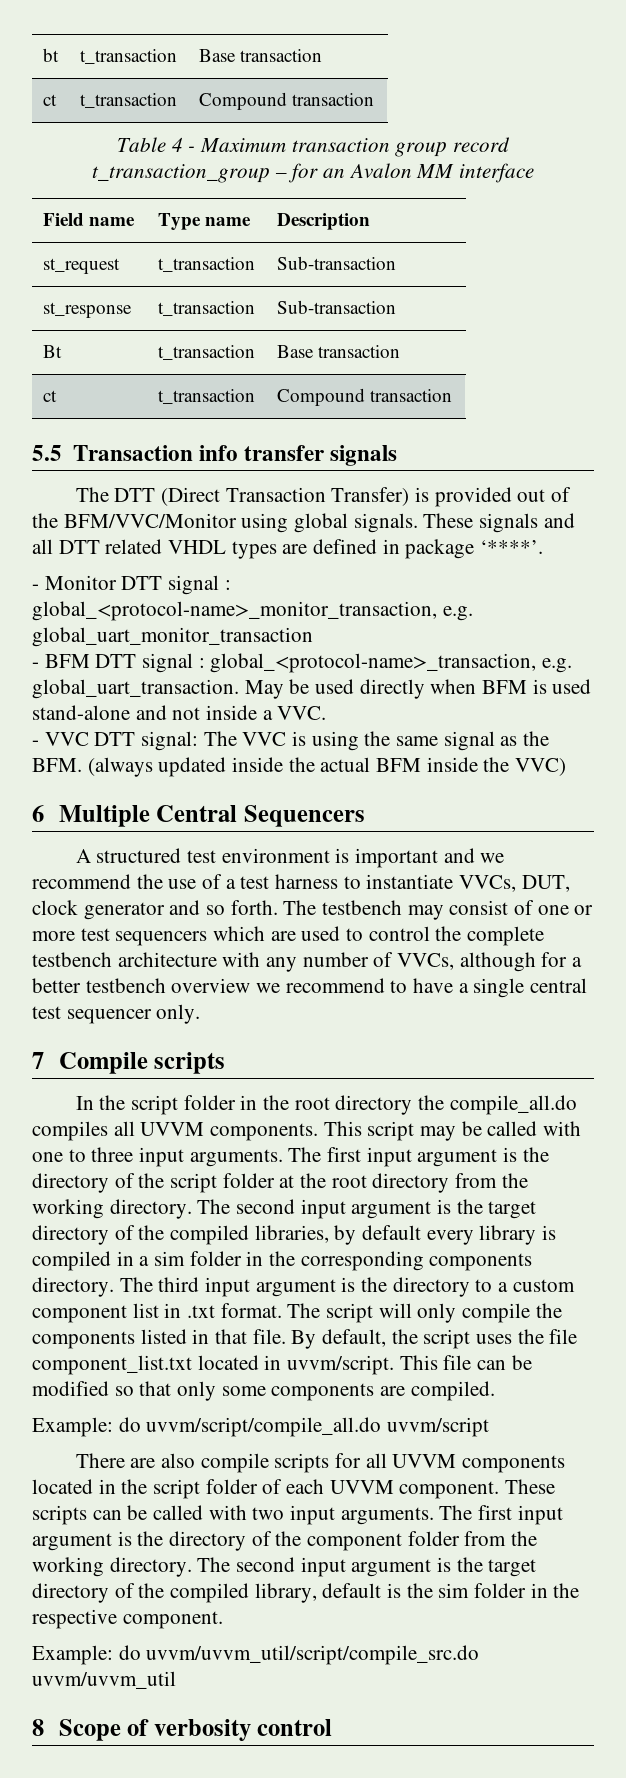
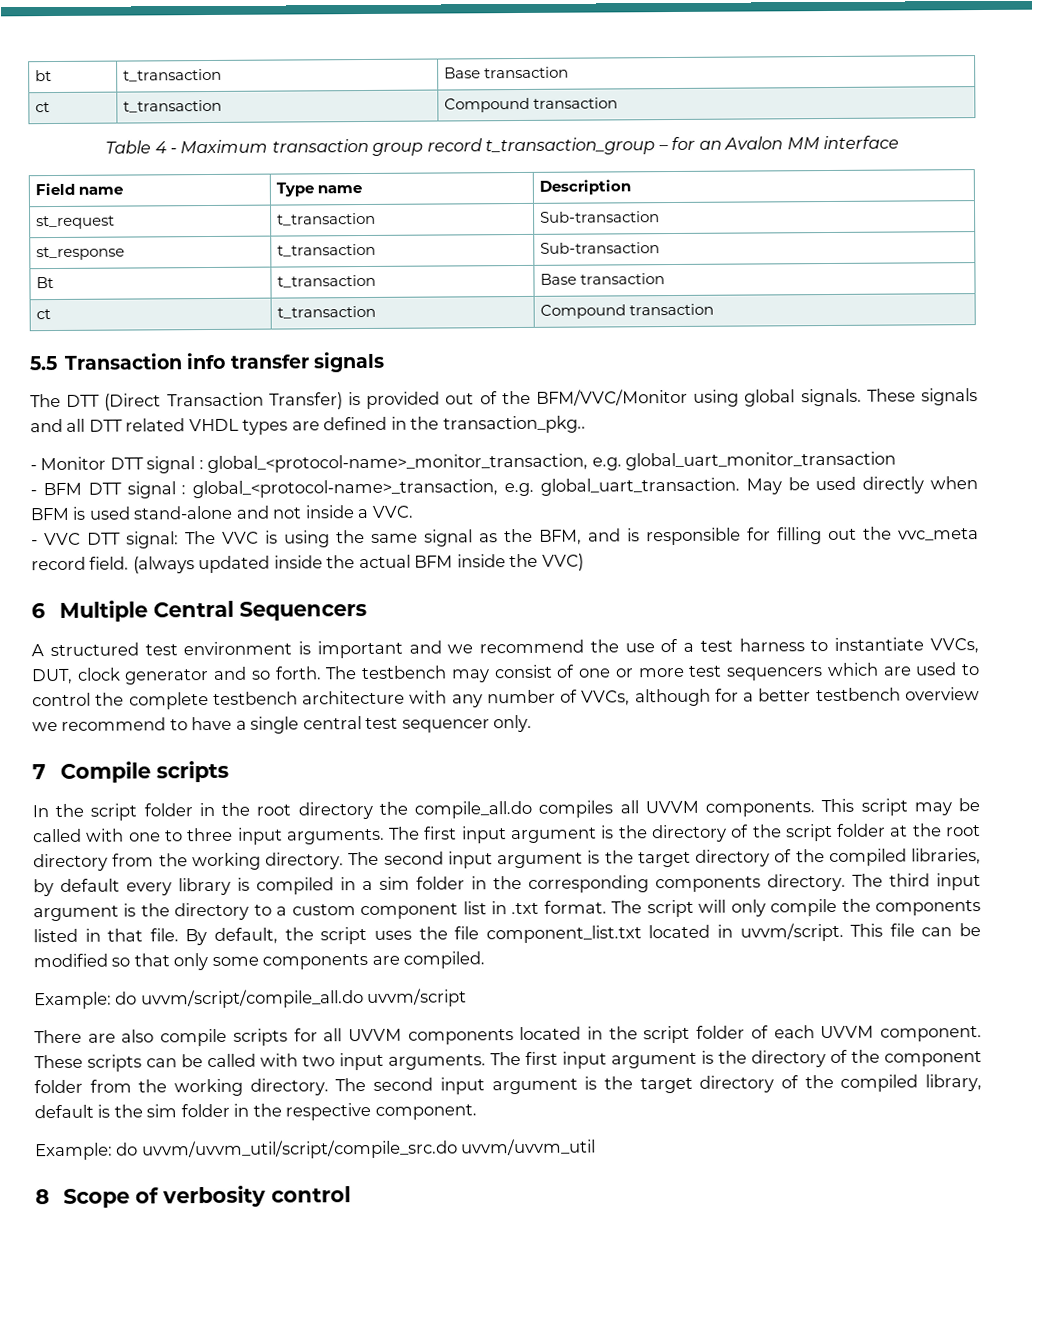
[405,539,544,559] package ‘****’. -> [410,415,586,434] the transaction_pkg..
[32,758,82,772] BFM. -> [539,526,979,546] [31,556,130,571] BFM, and is responsible for filling out the vvc_meta record field.

